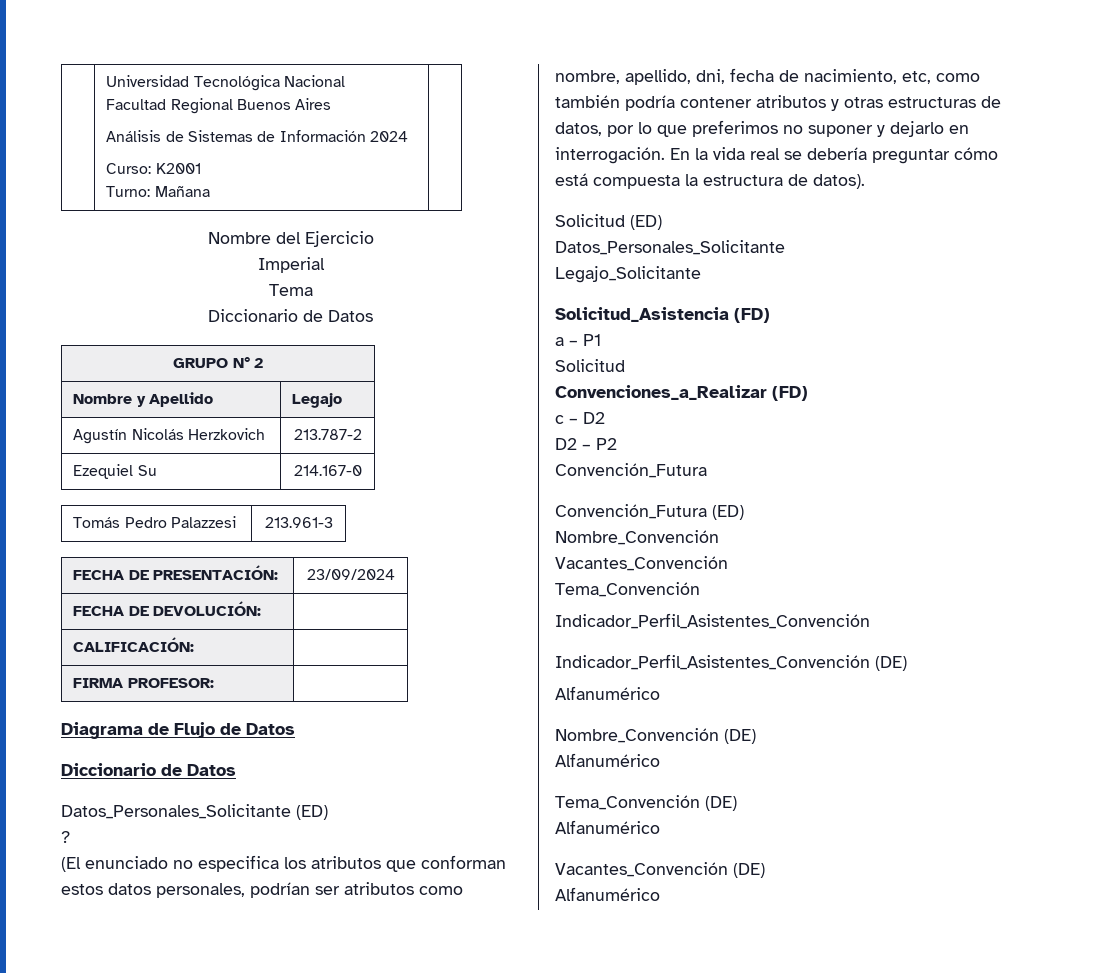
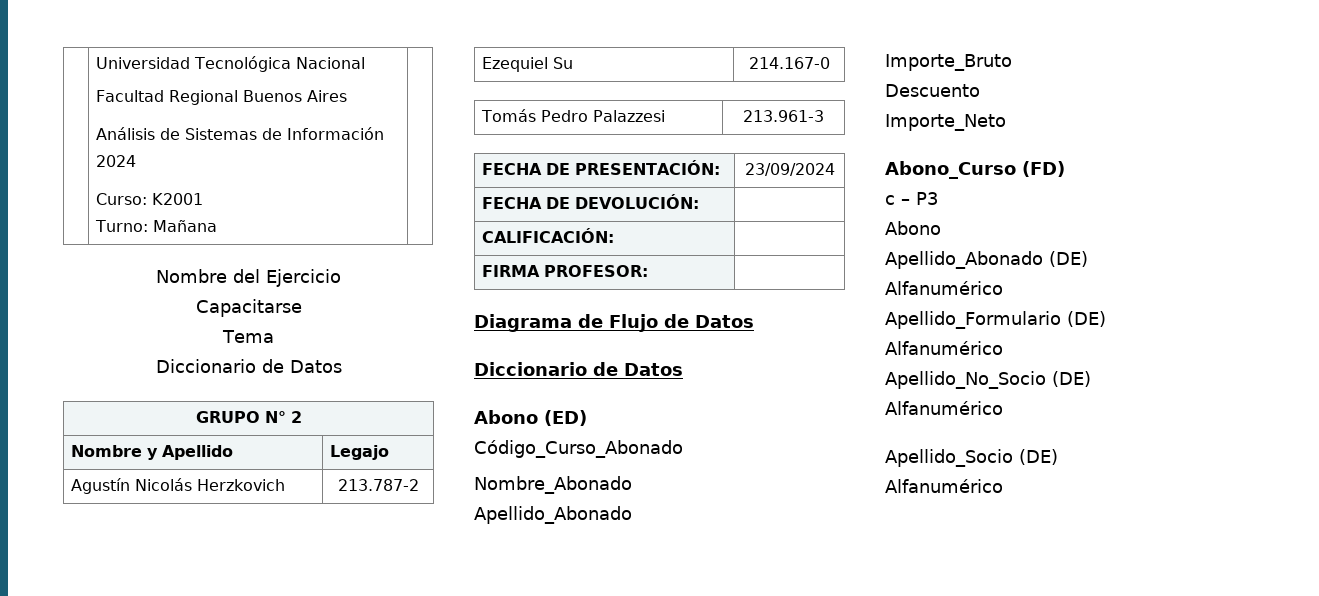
[257,257,325,273] Imperial -> [195,299,302,317] Capacitarse
[61,804,328,820] [61,831,70,843] [61,855,506,872] [61,882,463,898] [555,68,980,85] [555,95,1001,111] [555,120,969,137] [555,147,998,164] [555,173,865,189] [555,214,662,230] [555,240,785,255] [555,266,701,283] [555,307,770,323] [555,334,601,346] [555,359,625,372] [555,385,808,401] [555,412,605,424] [555,438,617,450] [555,463,707,478] [555,504,744,520] [555,530,719,545] [555,556,728,571] [555,582,700,597] [555,613,870,629] [555,654,907,671] [555,686,660,700] [555,728,756,744] [555,753,660,767] [555,795,737,811] [555,820,660,834] [555,862,728,877] Datos_Personales_Solicitante (ED) // ? // (El enunciado no especifica los atributos que conforman estos datos personales, podrían ser atributos como nombre, apellido, dni, fecha de nacimiento, etc, como también podría contener atributos y otras estructuras de datos, por lo que preferimos no suponer y dejarlo en interrogación. En la vida real se debería preguntar cómo está compuesta la estructura de datos). // Solicitud (ED) // Datos_Personales_Solicitante // Legajo_Solicitante // Solicitud_Asistencia (FD) // a – P1 // Solicitud // Convenciones_a_Realizar (FD) // c – D2 // D2 – P2 // Convención_Futura // Convención_Futura (ED) // Nombre_Convención // Vacantes_Convención // Tema_Convención // Indicador_Perfil_Asistentes_Convención // Indicador_Perfil_Asistentes_Convención (DE) // Alfanumérico // Nombre_Convención (DE) // Alfanumérico // Tema_Convención (DE) // Alfanumérico // Vacantes_Convención -> [474,410,587,426] [474,440,683,458] [474,476,632,494] [474,506,632,524] [885,54,1012,71] [885,84,980,97] [885,114,1006,131] [885,161,1065,179] [885,192,938,205] [885,221,941,235] [885,251,1088,269] [885,281,1003,295] [885,311,1106,329] [885,341,1003,355] [885,371,1091,389] [885,401,1003,415] [885,449,1013,467] Abono (ED) // Código_Curso_Abonado // Nombre_Abonado // Apellido_Abonado // Importe_Bruto // Descuento // Importe_Neto // Abono_Curso (FD) // c – P3 // Abono // Apellido_Abonado (DE) // Alfanumérico // Apellido_Formulario (DE) // Alfanumérico // Apellido_No_Socio (DE) // Alfanumérico // Apellido_Socio

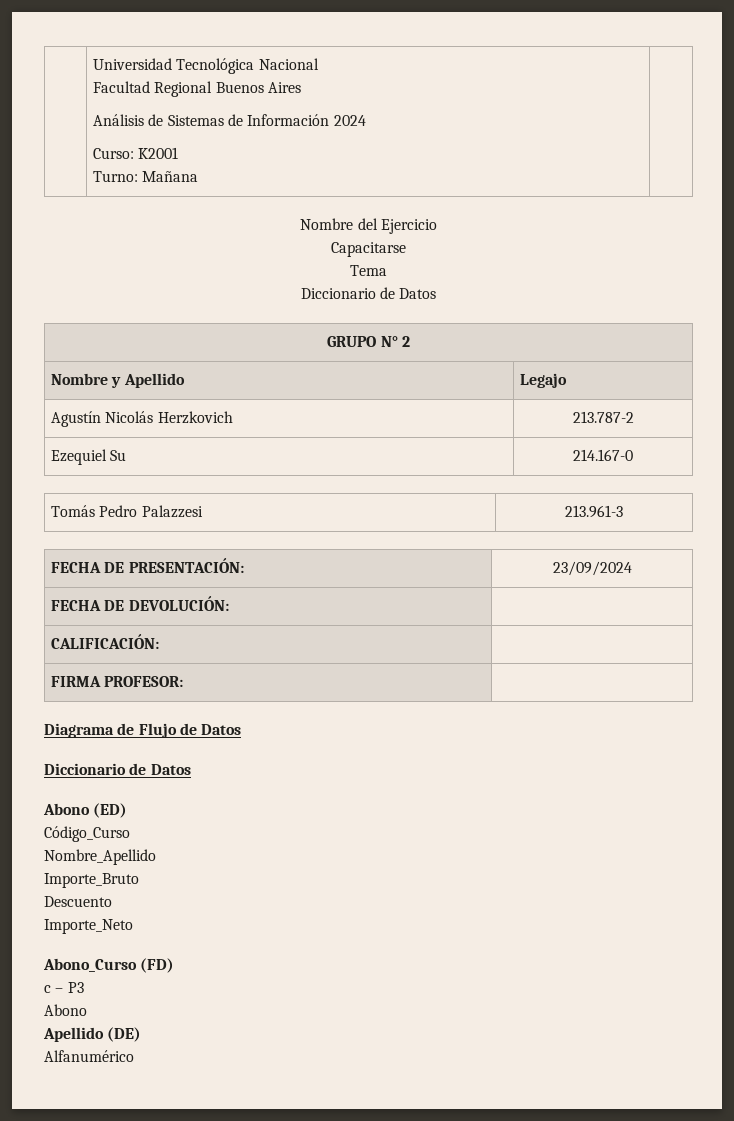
[474,440,683,458] [474,476,632,494] [474,506,632,524] Código_Curso_Abonado // Nombre_Abonado // Apellido_Abonado -> [44,826,130,842] [44,849,156,865] Código_Curso // Nombre_Apellido
[885,251,1088,269] [885,281,1003,295] [885,311,1106,329] [885,341,1003,355] [885,371,1091,389] [885,401,1003,415] [885,449,1058,467] [885,479,1003,493] Apellido_Abonado (DE) // Alfanumérico // Apellido_Formulario (DE) // Alfanumérico // Apellido_No_Socio (DE) // Alfanumérico // Apellido_Socio (DE) // Alfanumérico -> [43,1027,142,1042] [44,1050,134,1062] Apellido (DE) // Alfanumérico

